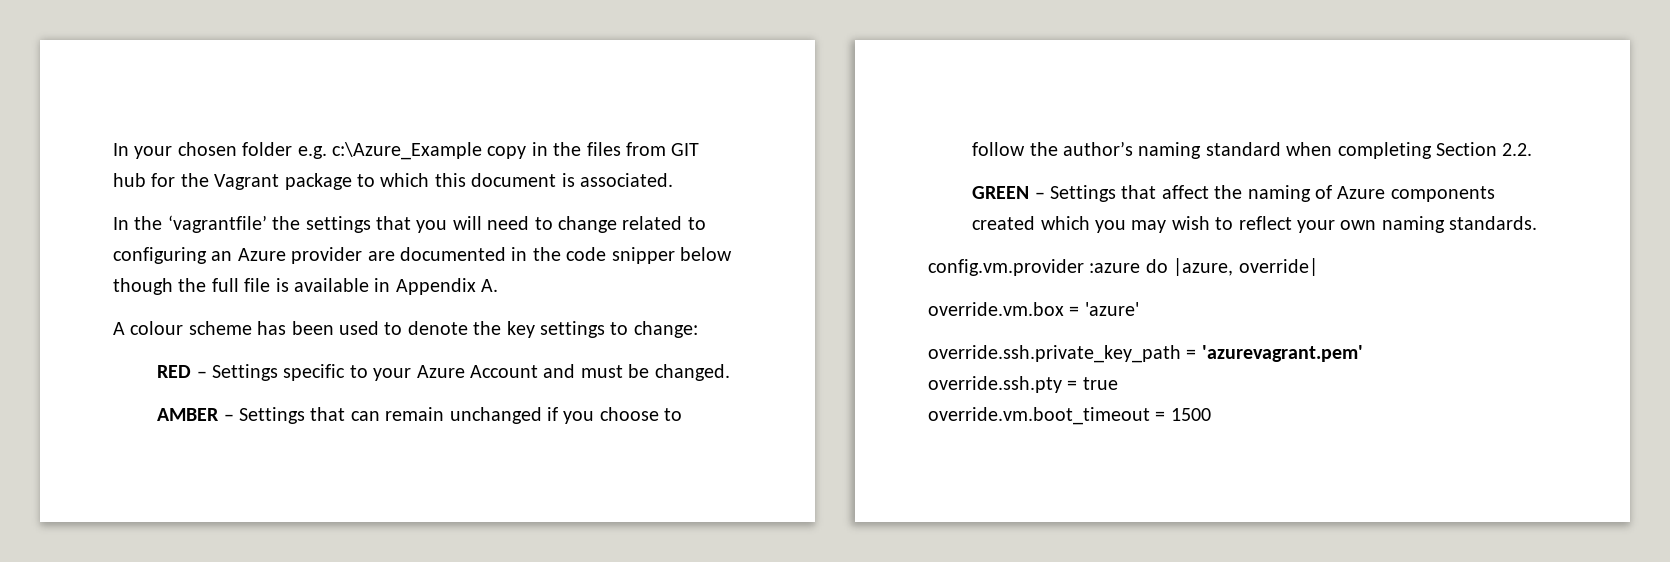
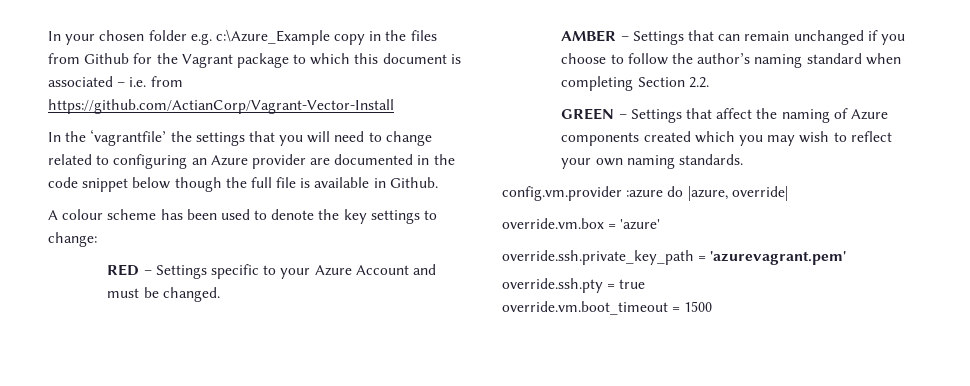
[671,143,700,156] [113,173,146,187] GIT hub -> [84,53,130,64] Github
[579,173,673,187] associated. -> [48,76,183,87] [48,99,394,114] associated – i.e. from https://github.com/ActianCorp/Vagrant-Vector-Install
[611,247,675,264] snipper -> [82,178,129,192] snippet
[395,278,499,295] Appendix A. -> [389,177,438,188] Github.

